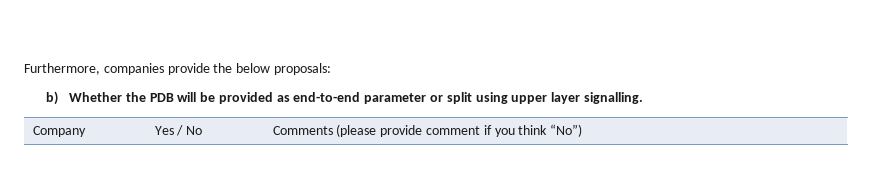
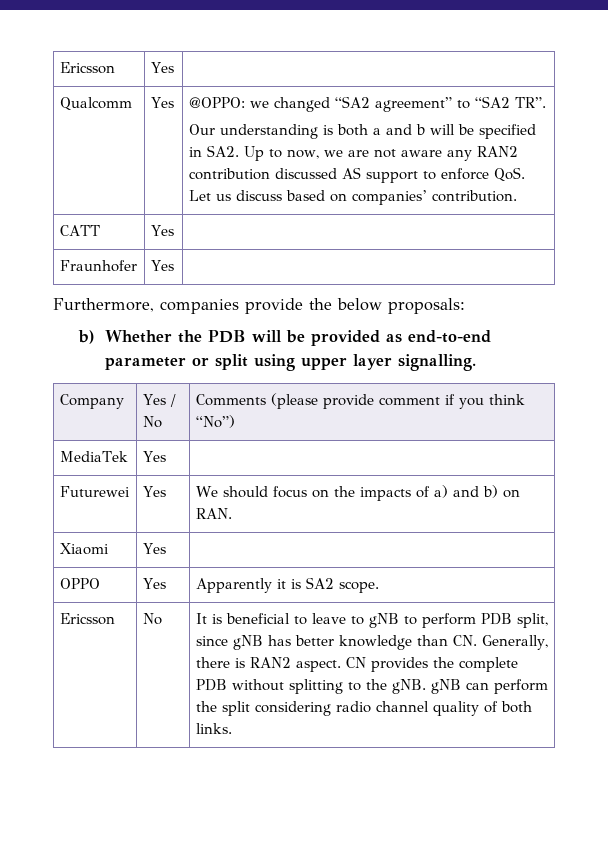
(24, 69) none -> [59,62,115,74] [150,62,174,73] [59,97,132,111] [150,97,174,108] [188,96,546,112] [188,124,536,139] [188,145,518,161] [188,167,525,183] [188,190,517,205] [59,225,100,236] [150,225,174,236] [59,260,137,272] [150,260,174,271] Ericsson | Yes | // Qualcomm | Yes | @OPPO: we changed “SA2 agreement” to “SA2 TR”. // Our understanding is both a and b will be specified in SA2. Up to now, we are not aware any RAN2 contribution discussed AS support to enforce QoS. Let us discuss based on companies’ contribution. // CATT | Yes | // Fraunhofer | Yes | //
(583, 130) none -> [59,451,128,462] [142,451,166,462] [59,486,130,497] [142,486,166,497] [195,485,520,501] [195,508,232,519] [59,543,109,555] [142,543,166,554] [59,578,100,589] [142,578,166,589] [195,577,379,593] [59,613,115,625] [142,613,162,625] [195,613,548,628] [195,635,548,650] [195,657,518,672] [195,679,548,694] [195,701,532,716] [195,723,232,734] // MediaTek | Yes | // Futurewei | Yes | We should focus on the impacts of a) and b) on RAN. // Xiaomi | Yes | // OPPO | Yes | Apparently it is SA2 scope. // Ericsson | No | It is beneficial to leave to gNB to perform PDB split, since gNB has better knowledge than CN. Generally, there is RAN2 aspect. CN provides the complete PDB without splitting to the gNB. gNB can perform the split considering radio channel quality of both links.

